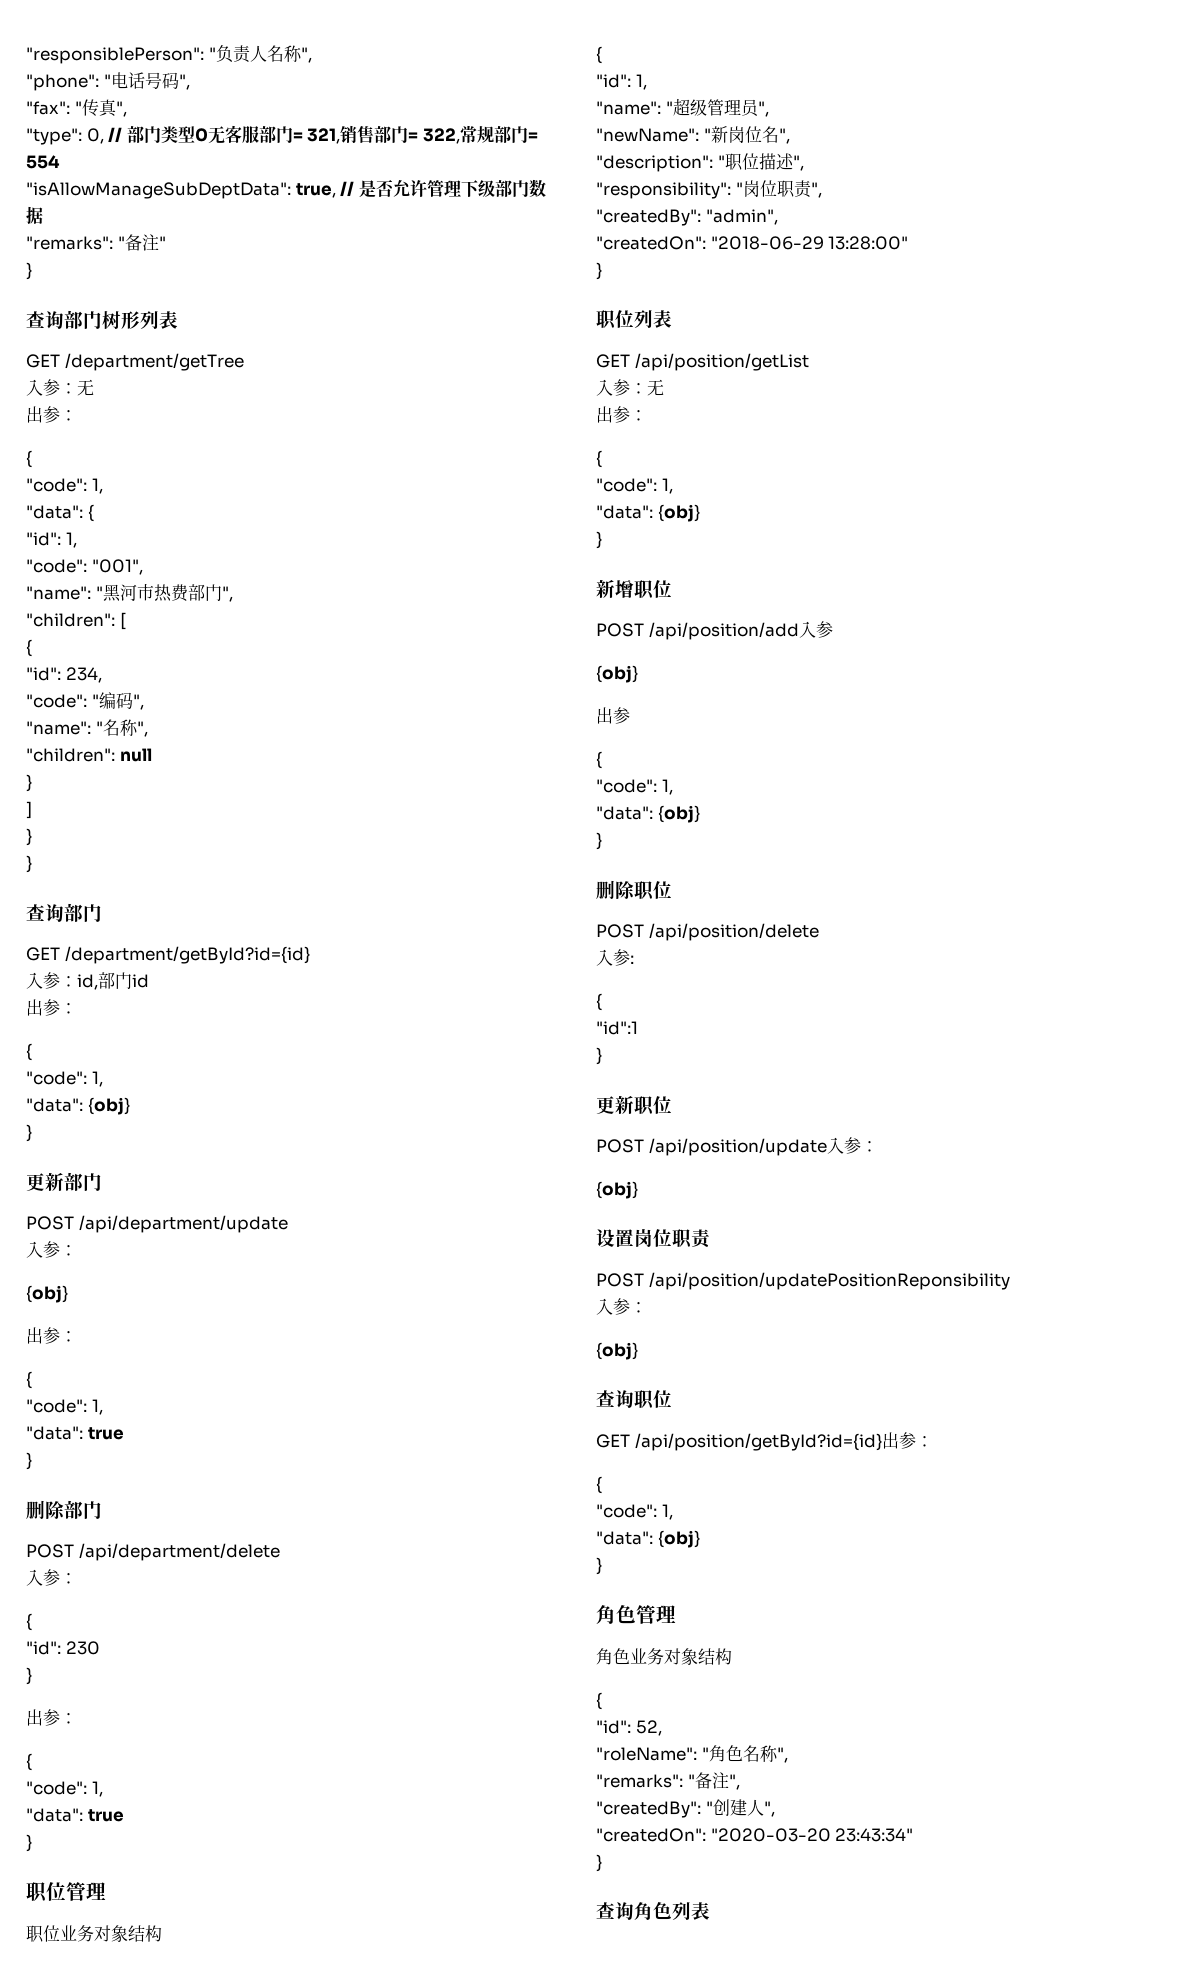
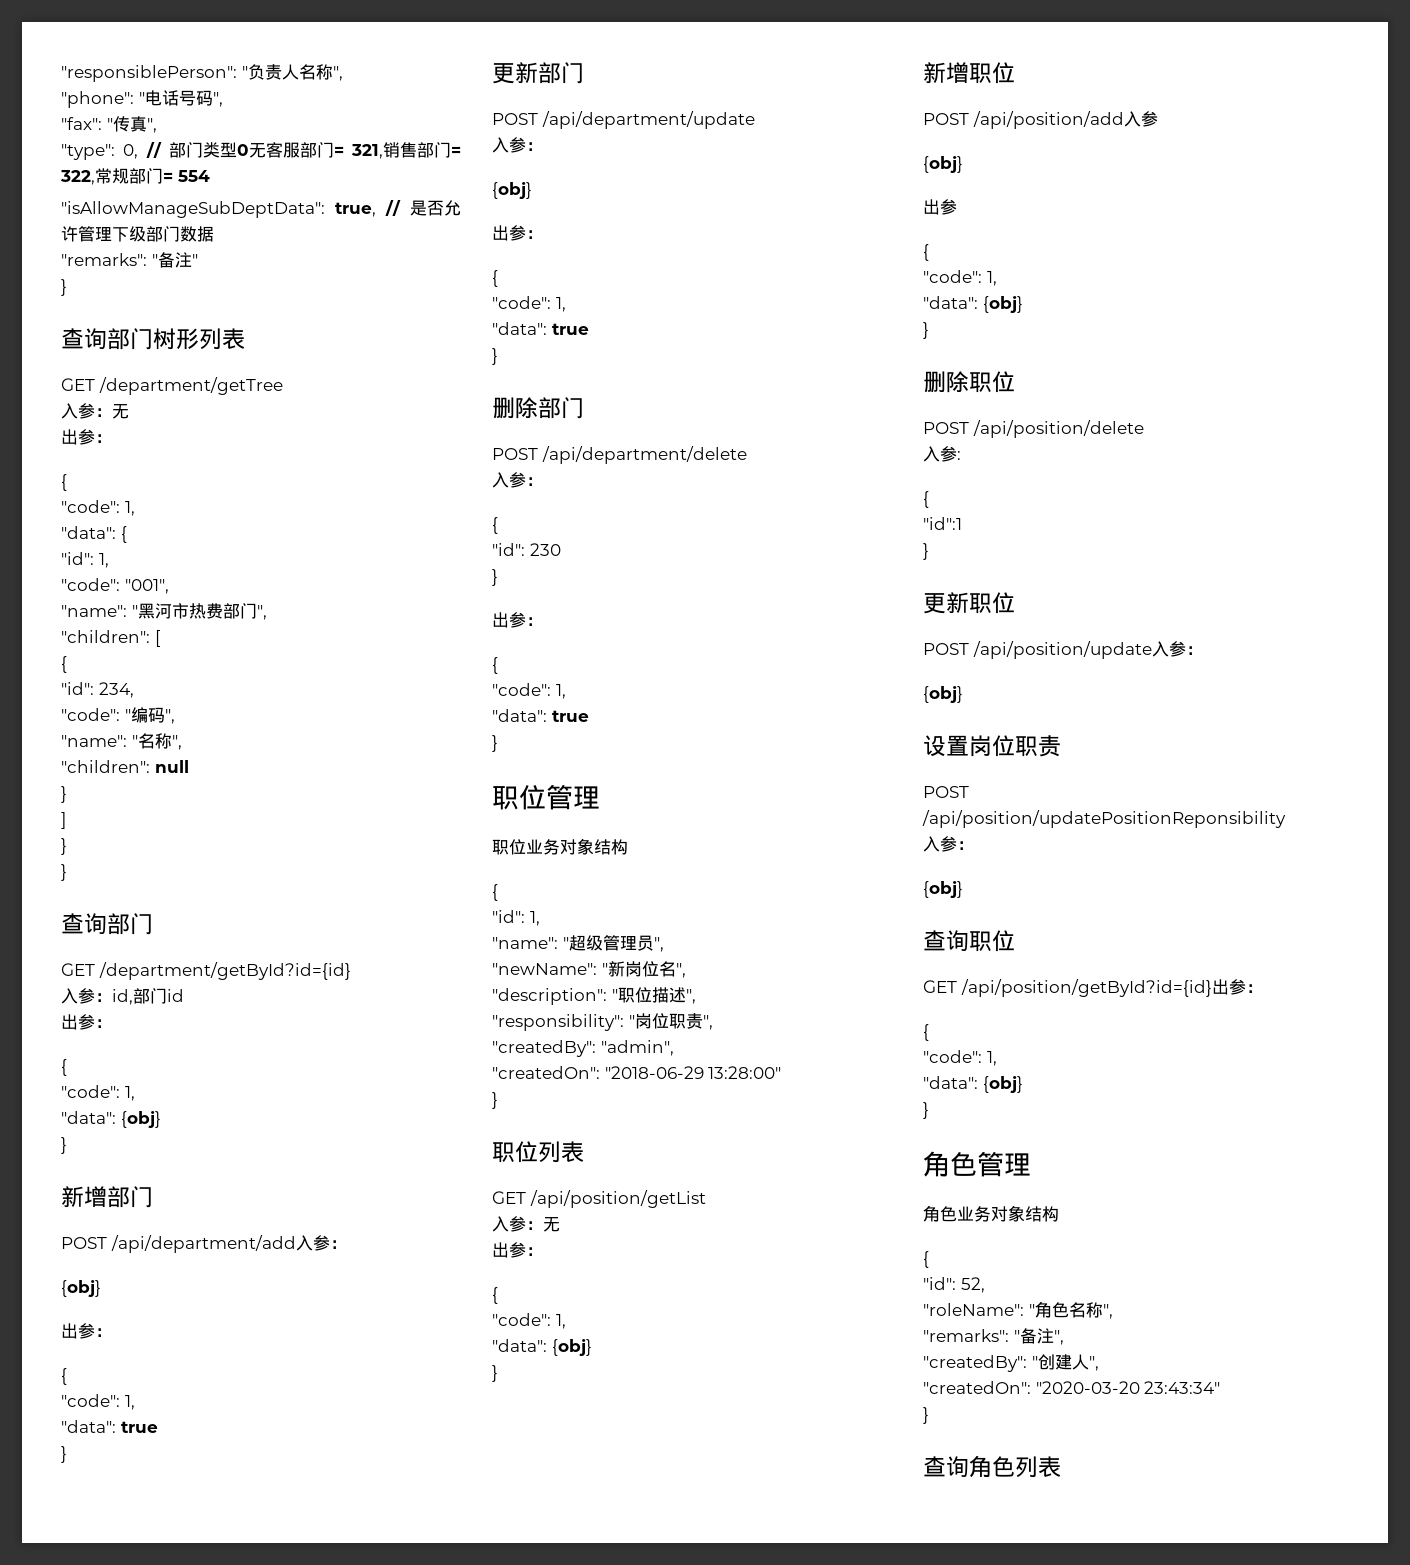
(32, 1133) none -> [61,1186,153,1208] [61,1235,347,1253] [61,1280,101,1297] [61,1323,112,1339] [61,1368,67,1385] [61,1394,135,1410] [61,1420,158,1433] [61,1446,67,1463] // 新增部门 // POST /api/department/add入参： // {obj} // 出参： // { // "code": 1, // "data": true // }

